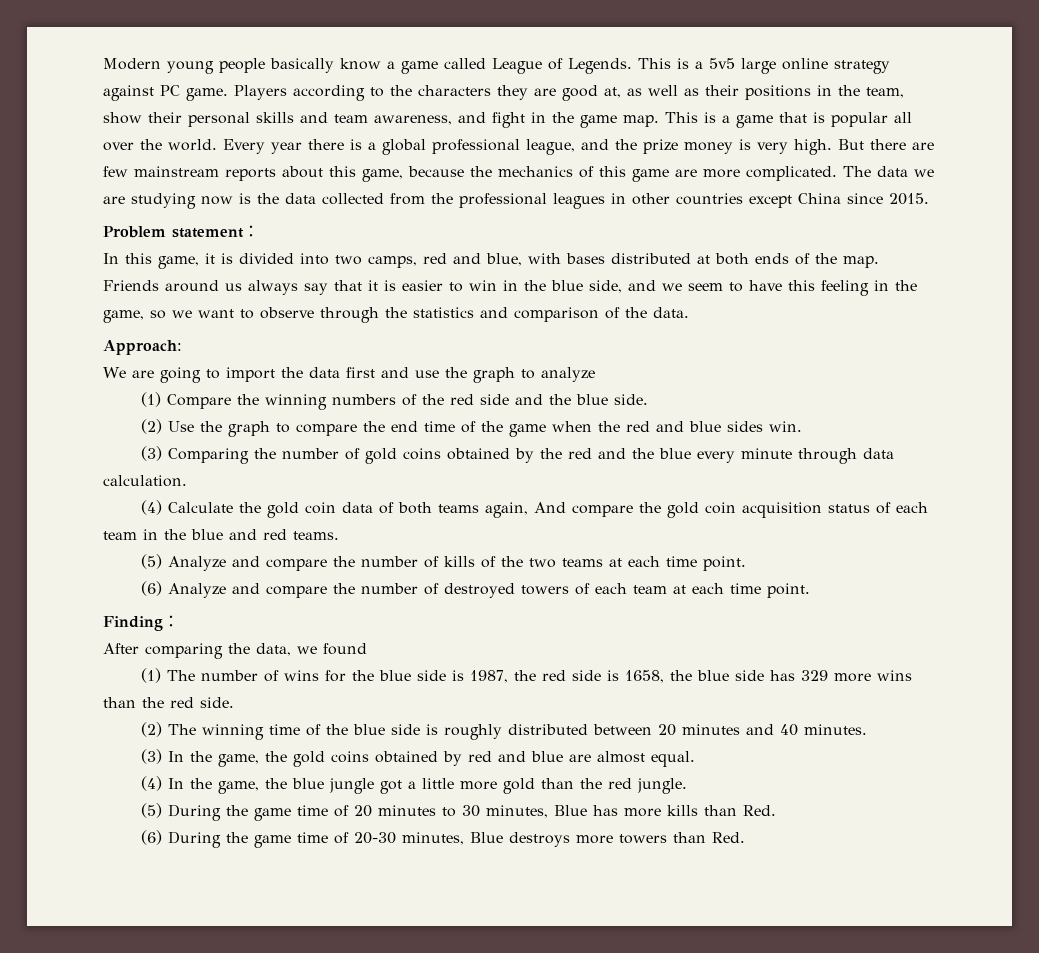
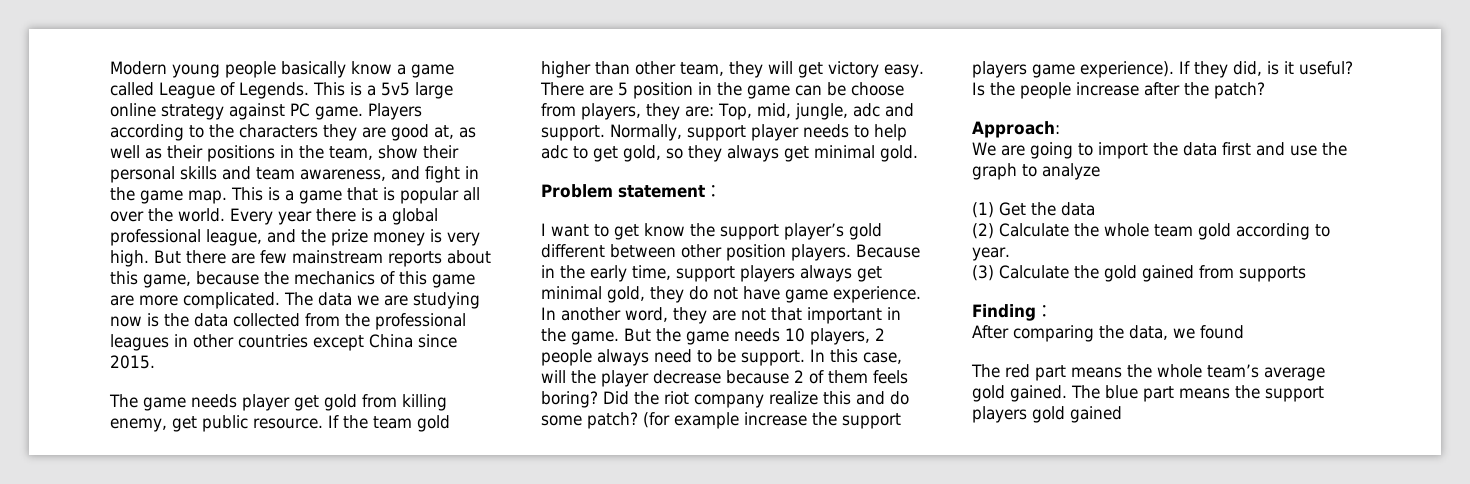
[103,225,259,238] [103,253,879,269] [103,280,917,296] [103,307,689,323] Problem statement： // In this game, it is divided into two camps, red and blue, with bases distributed at both ends of the map. Friends around us always say that it is easier to win in the blue side, and we seem to have this feeling in the game, so we want to observe through the statistics and comparison of the data. -> [109,394,447,411] [110,415,450,432] [541,61,924,78] [540,82,904,99] [541,103,914,120] [541,124,907,141] [541,145,918,162] [541,184,722,198] [541,223,882,240] [541,244,920,261] [541,265,882,282] [541,286,921,303] [541,307,901,324] [541,328,885,345] [541,349,902,366] [541,370,908,387] [541,391,909,408] [541,412,901,429] [972,61,1353,78] [972,82,1265,99] The game needs player get gold from killing enemy, get public resource. If the team gold higher than other team, they will get victory easy. There are 5 position in the game can be choose from players, they are: Top, mid, jungle, adc and support. Normally, support player needs to help adc to get gold, so they always get minimal gold. // Problem statement： // I want to get know the support player’s gold different between other position players. Because in the early time, support players always get minimal gold, they do not have game experience. In another word, they are not that important in the game. But the game needs 10 players, 2 people always need to be support. In this case, will the player decrease because 2 of them feels boring? Did the riot company realize this and do some patch? (for example increase the support players game experience). If they did, is it useful? Is the people increase after the patch?
[166,394,648,410] [140,419,802,437] [140,446,894,464] [103,475,187,487] [140,500,928,518] [103,529,339,540] [140,554,746,571] [140,581,810,598] Compare the winning numbers of the red side and the blue side. // (2) Use the graph to compare the end time of the game when the red and blue sides win. // (3) Comparing the number of gold coins obtained by the red and the blue every minute through data calculation. // (4) Calculate the gold coin data of both teams again, And compare the gold coin acquisition status of each team in the blue and red teams. // (5) Analyze and compare the number of kills of the two teams at each time point. // (6) Analyze and compare the number of destroyed towers of each team at each time point. -> [999,202,1095,216] [972,223,1330,240] [972,247,1010,261] [972,265,1306,282] Get the data // (2) Calculate the whole team gold according to year. // (3) Calculate the gold gained from supports
[140,668,912,683] [103,697,234,708] [140,722,867,740] [140,749,695,767] [140,776,687,794] [140,803,776,821] [140,830,745,848] (1) The number of wins for the blue side is 1987, the red side is 1658, the blue side has 329 more wins than the red side. // (2) The winning time of the blue side is roughly distributed between 20 minutes and 40 minutes. // (3) In the game, the gold coins obtained by red and blue are almost equal. // (4) In the game, the blue jungle got a little more gold than the red jungle. // (5) During the game time of 20 minutes to 30 minutes, Blue has more kills than Red. // (6) During the game time of 20-30 minutes, Blue destroys more towers than Red. -> [971,364,1325,381] [972,385,1324,402] [972,406,1122,423] The red part means the whole team’s average gold gained. The blue part means the support players gold gained

